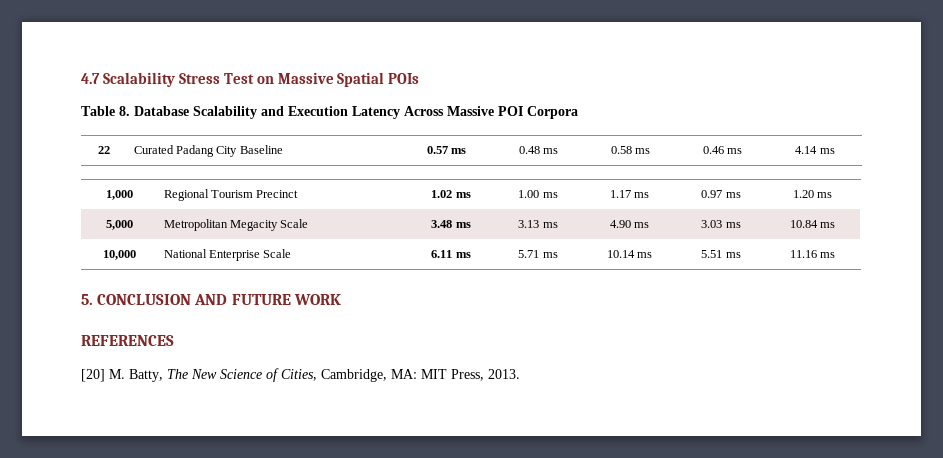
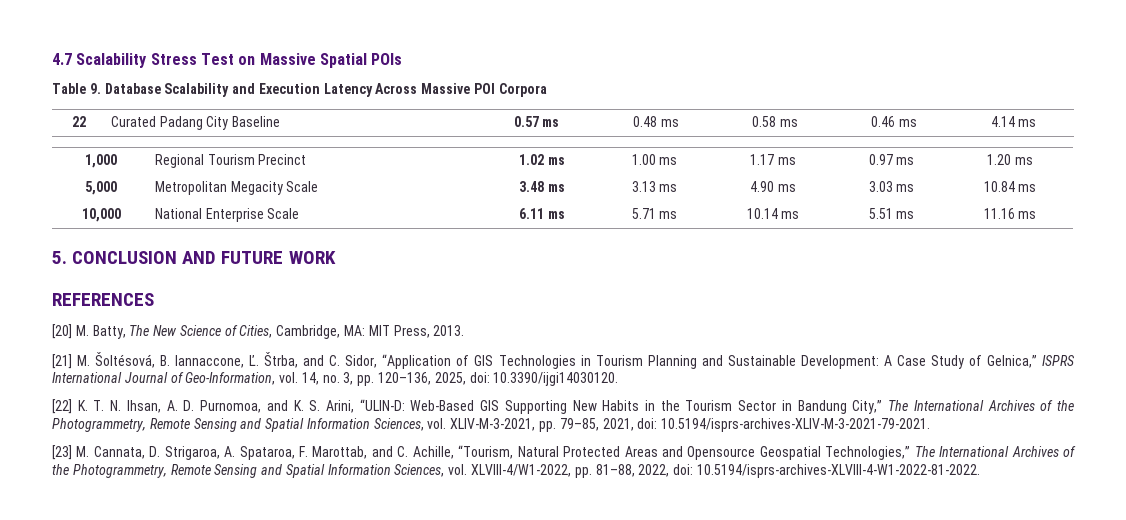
[119,106,130,116] 8. -> [89,83,101,94] 9.
(520, 374) none -> [52,352,1075,369] [52,372,619,386] [52,399,1075,414] [52,418,931,432] [52,445,1076,460] [52,464,980,478] // [21] M. Šoltésová, B. Iannaccone, Ľ. Štrba, and C. Sidor, “Application of GIS Technologies in Tourism Planning and Sustainable Development: A Case Study of Gelnica,” ISPRS International Journal of Geo-Information, vol. 14, no. 3, pp. 120–136, 2025, doi: 10.3390/ijgi14030120. // [22] K. T. N. Ihsan, A. D. Purnomoa, and K. S. Arini, “ULIN-D: Web-Based GIS Supporting New Habits in the Tourism Sector in Bandung City,” The International Archives of the Photogrammetry, Remote Sensing and Spatial Information Sciences, vol. XLIV-M-3-2021, pp. 79–85, 2021, doi: 10.5194/isprs-archives-XLIV-M-3-2021-79-2021. // [23] M. Cannata, D. Strigaroa, A. Spataroa, F. Marottab, and C. Achille, “Tourism, Natural Protected Areas and Opensource Geospatial Technologies,” The International Archives of the Photogrammetry, Remote Sensing and Spatial Information Sciences, vol. XLVIII-4/W1-2022, pp. 81–88, 2022, doi: 10.5194/isprs-archives-XLVIII-4-W1-2022-81-2022.

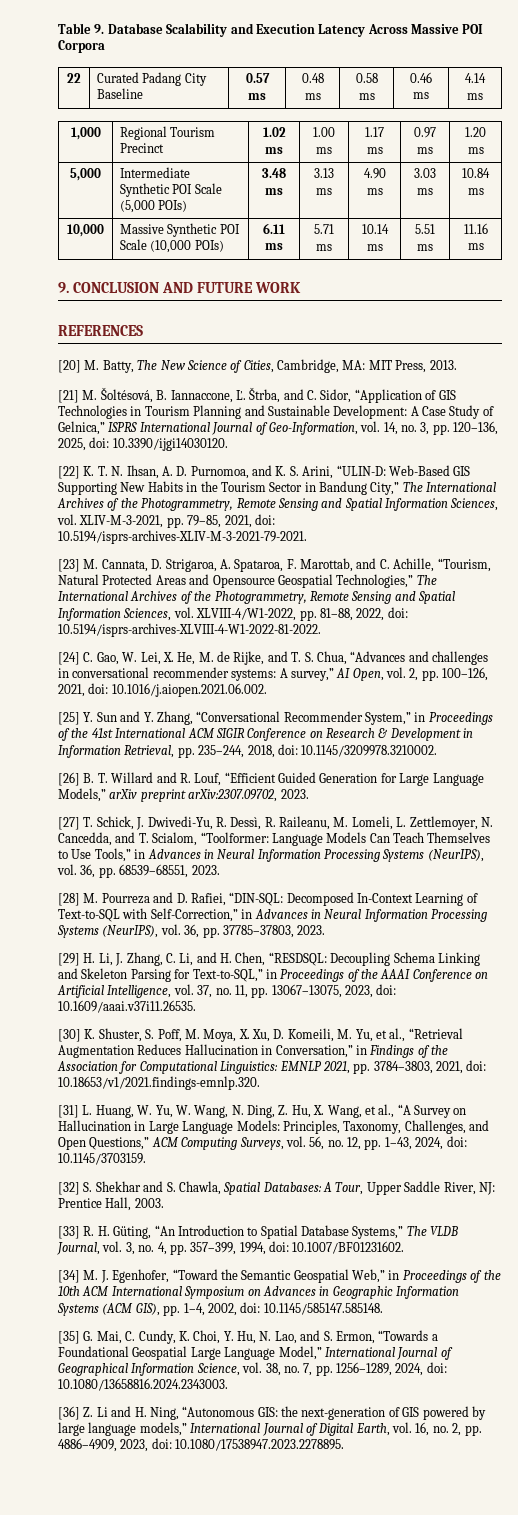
[52,53,403,68] 4.7 Scalability Stress Test on Massive Spatial POIs // -> (58, 28) none
[154,181,319,195] Metropolitan Megacity Scale -> [120,167,191,178] [120,183,222,197] [120,200,188,213] Intermediate Synthetic POI Scale (5,000 POIs)
[154,208,300,222] National Enterprise Scale -> [120,223,240,237] [120,239,224,253] Massive Synthetic POI Scale (10,000 POIs)
[52,251,67,264] 5. -> [58,282,69,293] 9.
(980, 471) none -> [58,651,488,665] [58,667,489,681] [58,683,267,697] [58,711,493,725] [58,728,474,741] [58,744,438,758] [58,772,484,786] [58,788,309,802] [58,816,493,830] [58,832,491,846] [58,848,484,862] [57,864,220,878] [58,892,478,906] [58,908,487,922] [57,924,326,938] [58,952,480,966] [58,968,489,982] [57,984,397,998] [58,1000,196,1013] [58,1028,463,1042] [58,1044,448,1058] [57,1060,487,1074] [58,1076,260,1090] [58,1104,467,1118] [58,1120,489,1134] [58,1136,467,1150] [58,1153,146,1165] [58,1181,495,1195] [58,1197,164,1211] [58,1225,459,1239] [57,1241,405,1255] [58,1269,501,1283] [58,1286,459,1299] [57,1302,383,1316] [58,1330,438,1344] [58,1346,453,1360] [58,1362,447,1376] [58,1378,228,1391] [58,1406,486,1420] [58,1422,482,1436] [58,1438,345,1452] // [24] C. Gao, W. Lei, X. He, M. de Rijke, and T. S. Chua, “Advances and challenges in conversational recommender systems: A survey,” AI Open, vol. 2, pp. 100–126, 2021, doi: 10.1016/j.aiopen.2021.06.002. // [25] Y. Sun and Y. Zhang, “Conversational Recommender System,” in Proceedings of the 41st International ACM SIGIR Conference on Research & Development in Information Retrieval, pp. 235–244, 2018, doi: 10.1145/3209978.3210002. // [26] B. T. Willard and R. Louf, “Efficient Guided Generation for Large Language Models,” arXiv preprint arXiv:2307.09702, 2023. // [27] T. Schick, J. Dwivedi-Yu, R. Dessì, R. Raileanu, M. Lomeli, L. Zettlemoyer, N. Cancedda, and T. Scialom, “Toolformer: Language Models Can Teach Themselves to Use Tools,” in Advances in Neural Information Processing Systems (NeurIPS), vol. 36, pp. 68539–68551, 2023. // [28] M. Pourreza and D. Rafiei, “DIN-SQL: Decomposed In-Context Learning of Text-to-SQL with Self-Correction,” in Advances in Neural Information Processing Systems (NeurIPS), vol. 36, pp. 37785–37803, 2023. // [29] H. Li, J. Zhang, C. Li, and H. Chen, “RESDSQL: Decoupling Schema Linking and Skeleton Parsing for Text-to-SQL,” in Proceedings of the AAAI Conference on Artificial Intelligence, vol. 37, no. 11, pp. 13067–13075, 2023, doi: 10.1609/aaai.v37i11.26535. // [30] K. Shuster, S. Poff, M. Moya, X. Xu, D. Komeili, M. Yu, et al., “Retrieval Augmentation Reduces Hallucination in Conversation,” in Findings of the Association for Computational Linguistics: EMNLP 2021, pp. 3784–3803, 2021, doi: 10.18653/v1/2021.findings-emnlp.320. // [31] L. Huang, W. Yu, W. Wang, N. Ding, Z. Hu, X. Wang, et al., “A Survey on Hallucination in Large Language Models: Principles, Taxonomy, Challenges, and Open Questions,” ACM Computing Surveys, vol. 56, no. 12, pp. 1–43, 2024, doi: 10.1145/3703159. // [32] S. Shekhar and S. Chawla, Spatial Databases: A Tour, Upper Saddle River, NJ: Prentice Hall, 2003. // [33] R. H. Güting, “An Introduction to Spatial Database Systems,” The VLDB Journal, vol. 3, no. 4, pp. 357–399, 1994, doi: 10.1007/BF01231602. // [34] M. J. Egenhofer, “Toward the Semantic Geospatial Web,” in Proceedings of the 10th ACM International Symposium on Advances in Geographic Information Systems (ACM GIS), pp. 1–4, 2002, doi: 10.1145/585147.585148. // [35] G. Mai, C. Cundy, K. Choi, Y. Hu, N. Lao, and S. Ermon, “Towards a Foundational Geospatial Large Language Model,” International Journal of Geographical Information Science, vol. 38, no. 7, pp. 1256–1289, 2024, doi: 10.1080/13658816.2024.2343003. // [36] Z. Li and H. Ning, “Autonomous GIS: the next-generation of GIS powered by large language models,” International Journal of Digital Earth, vol. 16, no. 2, pp. 4886–4909, 2023, doi: 10.1080/17538947.2023.2278895.

